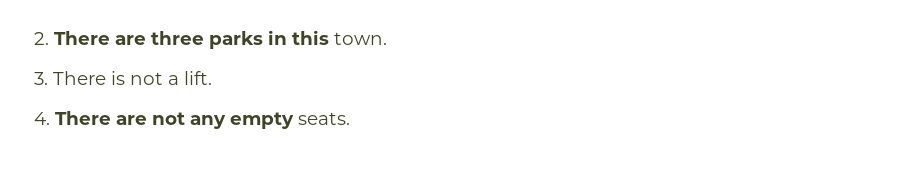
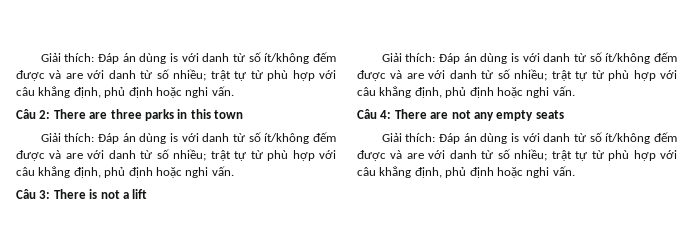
[34,32,49,45] 2. -> [40,52,336,64] [16,69,336,81] [16,86,234,98] [16,109,51,119] Giải thích: Đáp án dùng is với danh từ số ít/không đếm được và are với danh từ số nhiều; trật tự từ phù hợp với câu khẳng định, phủ định hoặc nghi vấn. // Câu 2:
[334,32,387,45] [34,71,212,85] [34,112,50,125] town. // 3. There is not a lift. // 4. -> [214,110,243,119] [40,132,336,144] [16,149,336,161] [16,166,234,178] [16,189,148,199] [381,52,677,64] [357,69,677,81] [357,86,575,98] [357,109,392,119] town // Giải thích: Đáp án dùng is với danh từ số ít/không đếm được và are với danh từ số nhiều; trật tự từ phù hợp với câu khẳng định, phủ định hoặc nghi vấn. // Câu 3: There is not a lift // Giải thích: Đáp án dùng is với danh từ số ít/không đếm được và are với danh từ số nhiều; trật tự từ phù hợp với câu khẳng định, phủ định hoặc nghi vấn. // Câu 4:
[298,112,350,125] seats. -> [535,110,564,119] [381,132,677,144] [357,149,677,161] [357,166,575,178] seats // Giải thích: Đáp án dùng is với danh từ số ít/không đếm được và are với danh từ số nhiều; trật tự từ phù hợp với câu khẳng định, phủ định hoặc nghi vấn.

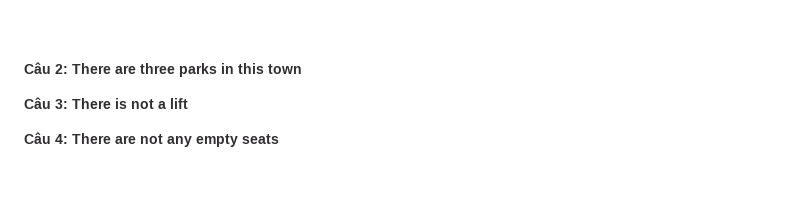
[40,52,336,64] [16,69,336,81] [16,86,234,98] Giải thích: Đáp án dùng is với danh từ số ít/không đếm được và are với danh từ số nhiều; trật tự từ phù hợp với câu khẳng định, phủ định hoặc nghi vấn. // -> (24, 68) none
[40,132,336,144] [16,149,336,161] [16,166,234,178] // Giải thích: Đáp án dùng is với danh từ số ít/không đếm được và are với danh từ số nhiều; trật tự từ phù hợp với câu khẳng định, phủ định hoặc nghi vấn. -> (302, 69) none
[381,52,677,64] [357,69,677,81] [357,86,575,98] // Giải thích: Đáp án dùng is với danh từ số ít/không đếm được và are với danh từ số nhiều; trật tự từ phù hợp với câu khẳng định, phủ định hoặc nghi vấn. -> (188, 103) none
[381,132,677,144] [357,149,677,161] [357,166,575,178] // Giải thích: Đáp án dùng is với danh từ số ít/không đếm được và are với danh từ số nhiều; trật tự từ phù hợp với câu khẳng định, phủ định hoặc nghi vấn. -> (279, 139) none

